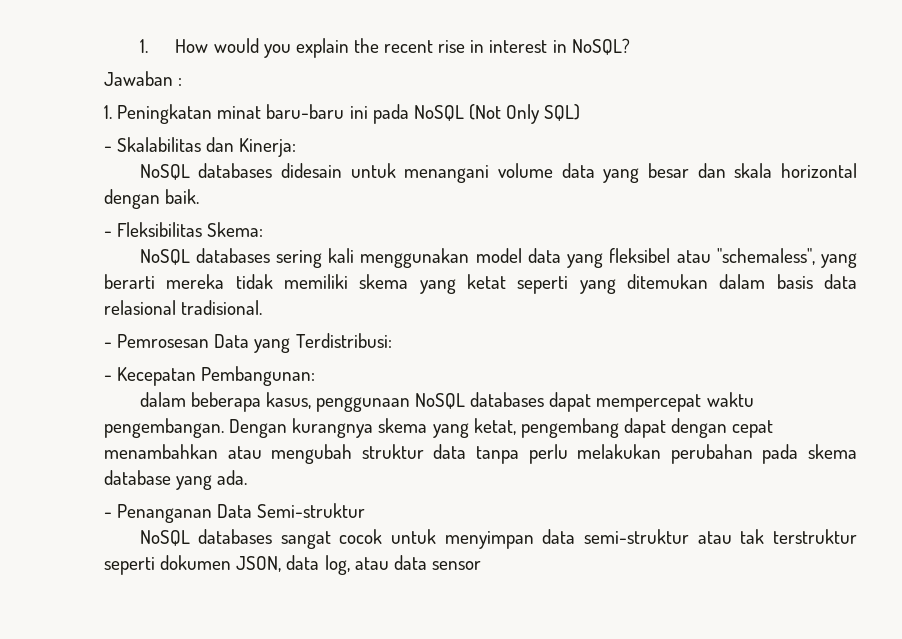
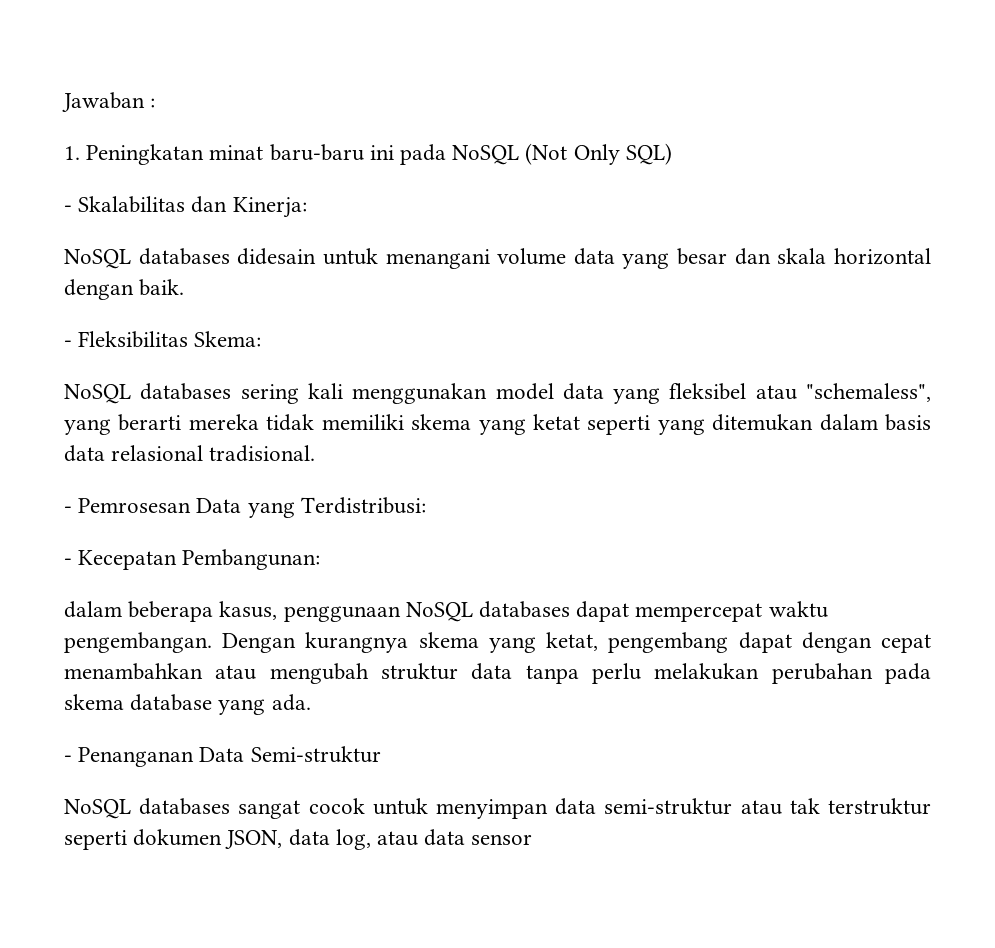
[139,38,630,58] 1. How would you explain the recent rise in interest in NoSQL? // -> (62, 102) none

